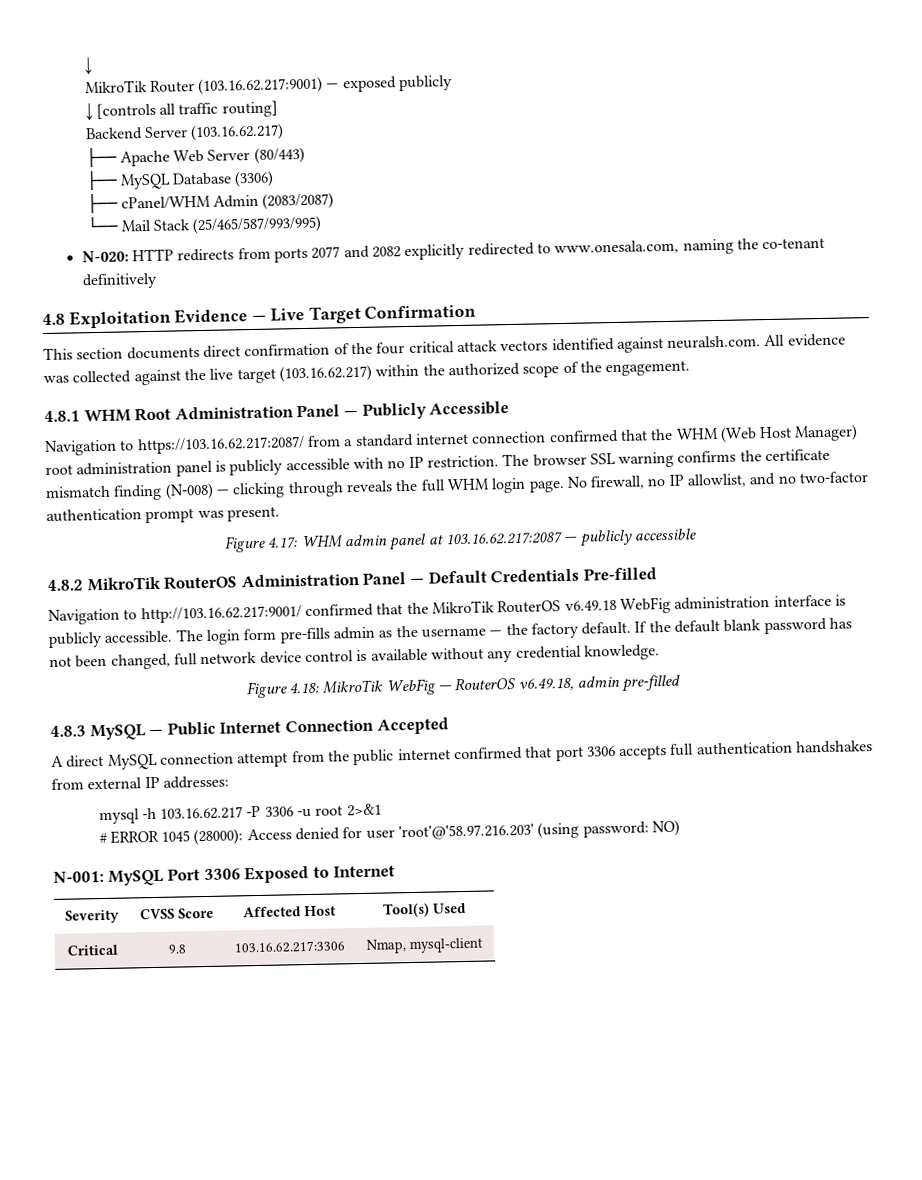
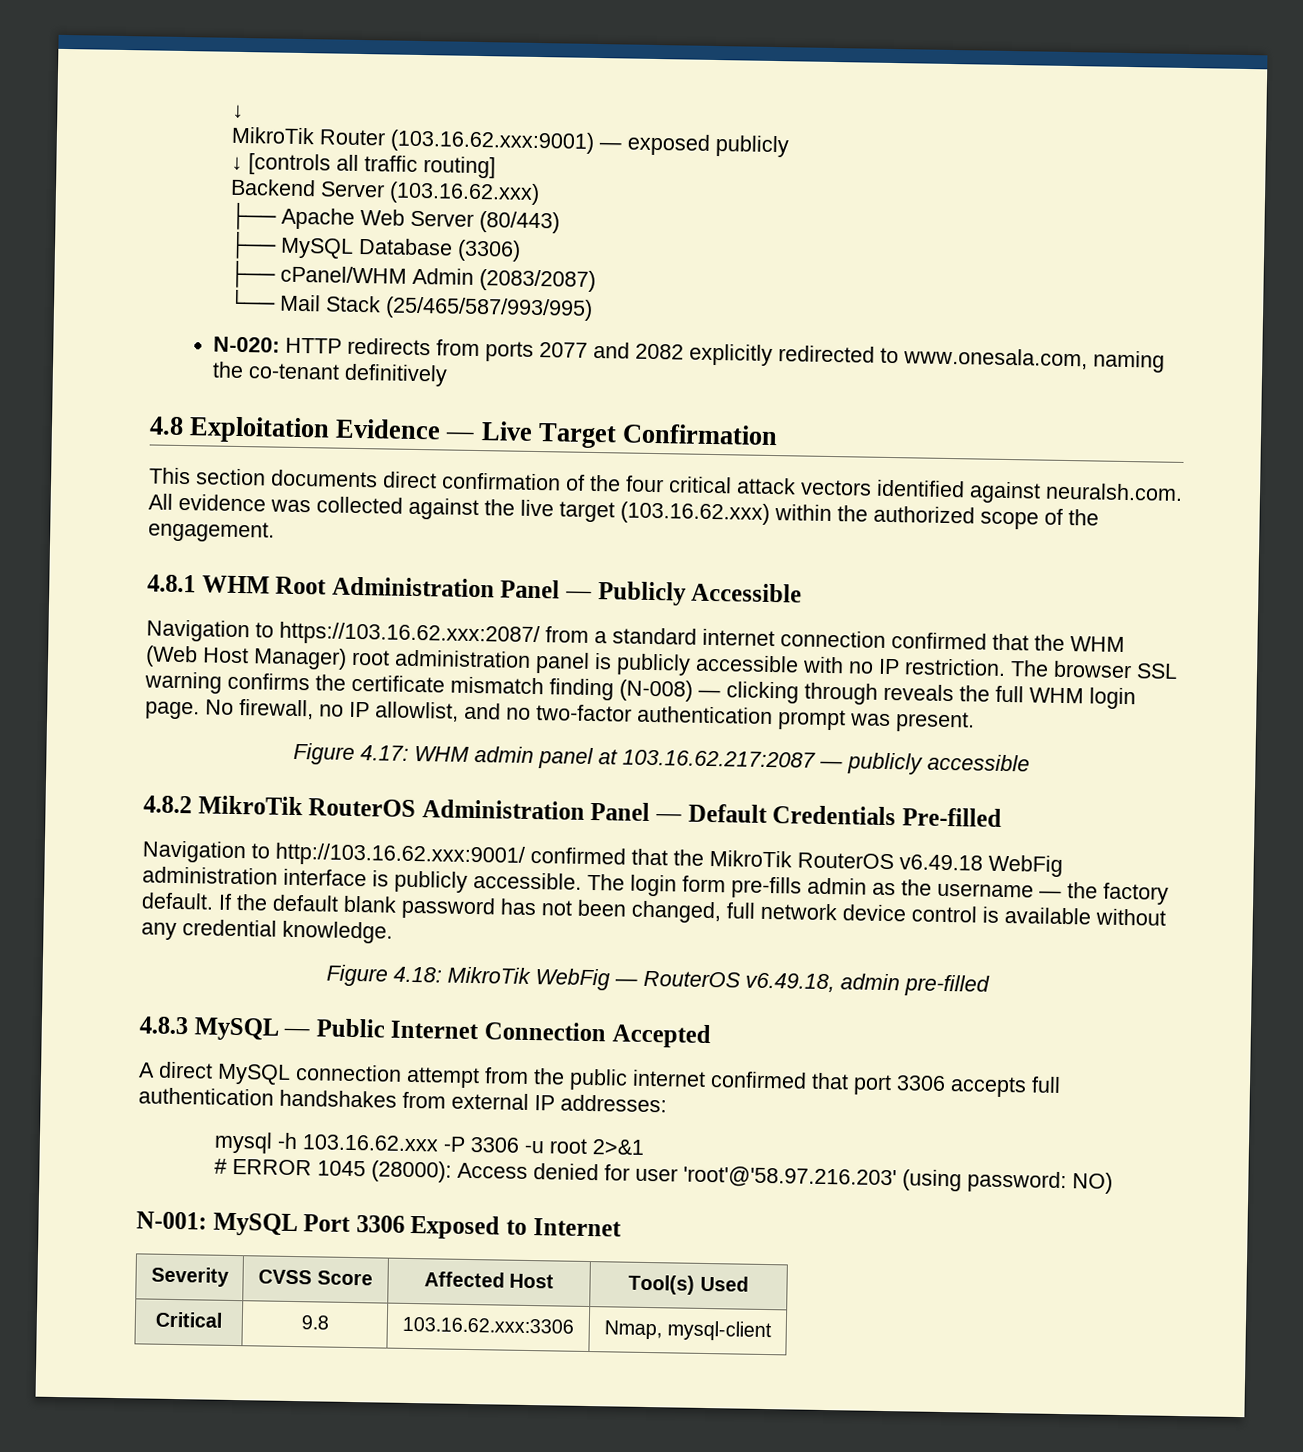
[198,76,324,95] (103.16.62.217:9001) -> [390,129,596,154] (103.16.62.xxx:9001)
[190,123,285,142] (103.16.62.217) -> [389,181,541,206] (103.16.62.xxx)
[278,364,372,383] (103.16.62.217) -> [620,501,770,525] (103.16.62.xxx)
[137,436,305,455] https://103.16.62.217:2087/ -> [279,621,540,648] https://103.16.62.xxx:2087/
[140,605,302,624] http://103.16.62.217:9001/ -> [275,842,525,868] http://103.16.62.xxx:9001/
[160,806,244,820] 103.16.62.217 -> [302,1134,440,1152] 103.16.62.xxx
[234,940,345,954] 103.16.62.217:3306 -> [402,1316,574,1334] 103.16.62.xxx:3306

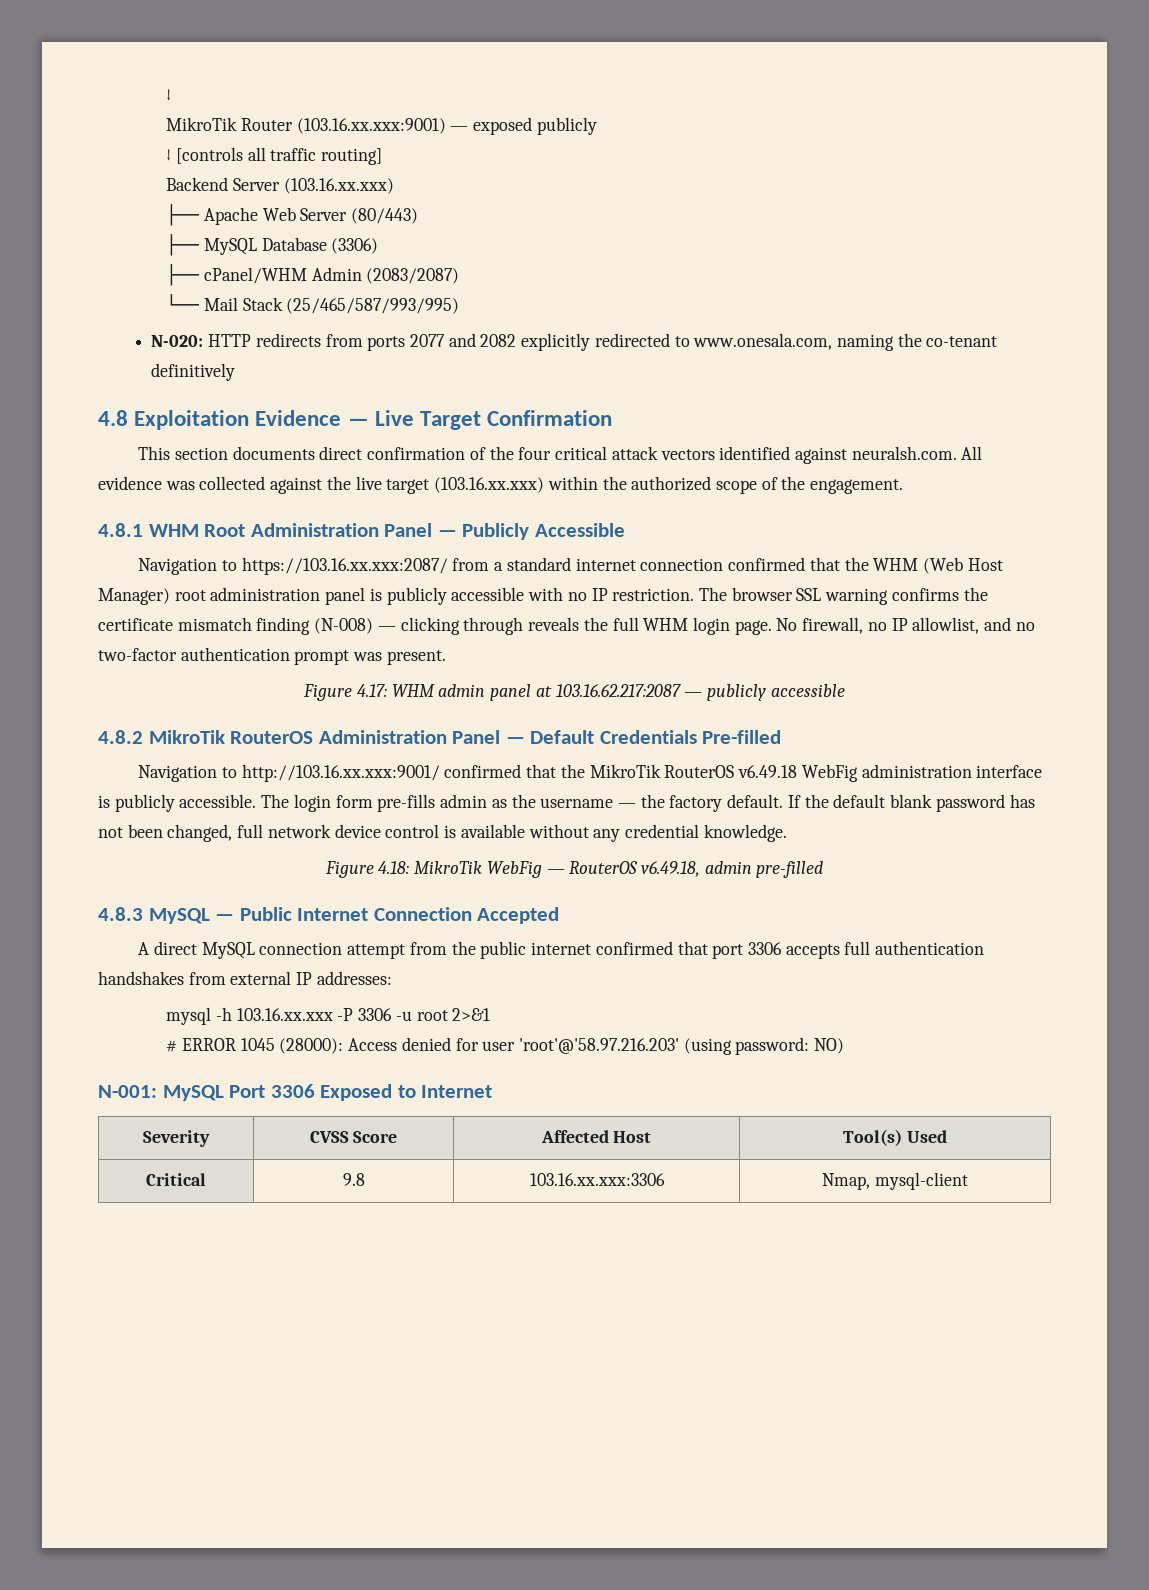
[390,129,596,154] (103.16.62.xxx:9001) -> [296,118,446,134] (103.16.xx.xxx:9001)
[389,181,541,206] (103.16.62.xxx) -> [283,178,394,194] (103.16.xx.xxx)
[620,501,770,525] (103.16.62.xxx) -> [434,477,545,493] (103.16.xx.xxx)
[279,621,540,648] https://103.16.62.xxx:2087/ -> [241,557,448,575] https://103.16.xx.xxx:2087/
[275,842,525,868] http://103.16.62.xxx:9001/ -> [241,764,440,782] http://103.16.xx.xxx:9001/
[302,1134,440,1152] 103.16.62.xxx -> [236,1008,333,1021] 103.16.xx.xxx
[402,1316,574,1334] 103.16.62.xxx:3306 -> [529,1173,665,1186] 103.16.xx.xxx:3306

